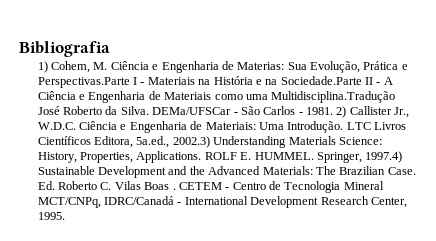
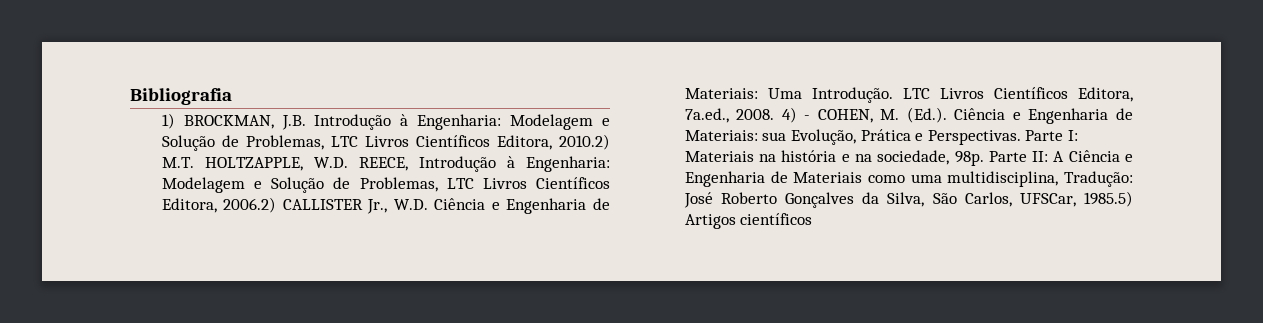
[51,61,408,73] [37,76,393,88] [37,91,396,103] [37,106,410,118] [37,122,76,130] Cohem, M. Ciência e Engenharia de Materias: Sua Evolução, Prática e Perspectivas.Parte I - Materiais na História e na Sociedade.Parte II - A Ciência e Engenharia de Materiais como uma Multidisciplina.Tradução José Roberto da Silva. DEMa/UFSCar - São Carlos - 1981. 2) Callister Jr., W.D.C. -> [183,114,610,130] [161,134,610,151] [161,156,610,172] [161,177,610,193] [161,197,428,214] BROCKMAN, J.B. Introdução à Engenharia: Modelagem e Solução de Problemas, LTC Livros Científicos Editora, 2010.2) M.T. HOLTZAPPLE, W.D. REECE, Introdução à Engenharia: Modelagem e Solução de Problemas, LTC Livros Científicos Editora, 2006.2) CALLISTER Jr., W.D.
[136,136,382,148] [37,151,403,163] [37,166,416,178] [37,181,384,193] [37,196,407,208] [37,212,65,220] 5a.ed., 2002.3) Understanding Materials Science: History, Properties, Applications. ROLF E. HUMMEL. Springer, 1997.4) Sustainable Development and the Advanced Materials: The Brazilian Case. Ed. Roberto C. Vilas Boas . CETEM - Centro de Tecnologia Mineral MCT/CNPq, IDRC/Canadá - International Development Research Center, 1995. -> [684,107,1133,124] [684,129,1078,145] [684,150,1133,166] [684,171,1133,187] [683,191,1133,208] [684,213,813,229] 7a.ed., 2008. 4) - COHEN, M. (Ed.). Ciência e Engenharia de Materiais: sua Evolução, Prática e Perspectivas. Parte I: Materiais na história e na sociedade, 98p. Parte II: A Ciência e Engenharia de Materiais como uma multidisciplina, Tradução: José Roberto Gonçalves da Silva, São Carlos, UFSCar, 1985.5) Artigos científicos

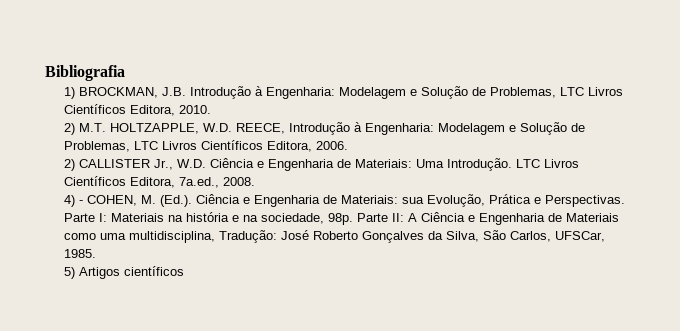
[559,134,610,150] 2010.2) -> [179,105,212,114] [64,123,76,135] 2010. // 2)
[223,197,277,213] 2006.2) -> [316,141,349,150] [64,159,76,171] 2006. // 2)
(775, 114) none -> (256, 181) //
[1084,191,1133,207] 1985.5) -> [64,249,97,258] [64,267,76,279] 1985. // 5)

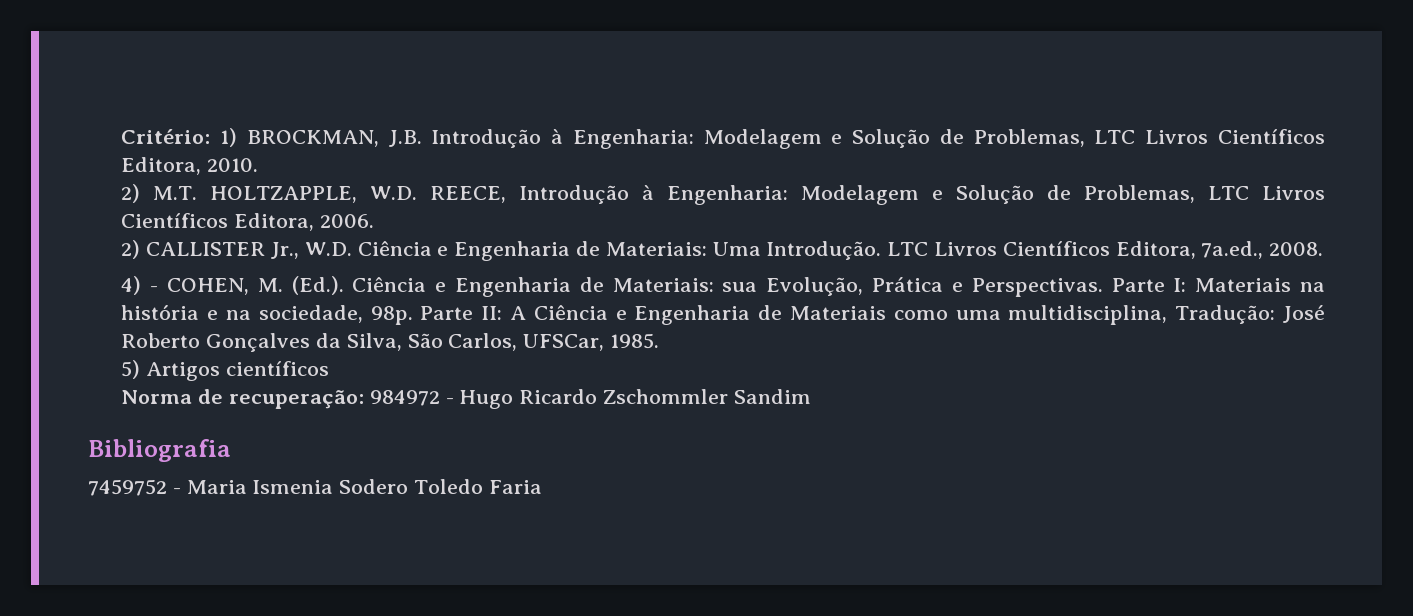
[45,65,125,81] Bibliografia // -> [121,129,211,144] Critério:
(185, 271) none -> [121,389,811,409] [88,439,231,462] [88,479,542,496] // Norma de recuperação: 984972 - Hugo Ricardo Zschommler Sandim // Bibliografia // 7459752 - Maria Ismenia Sodero Toledo Faria

